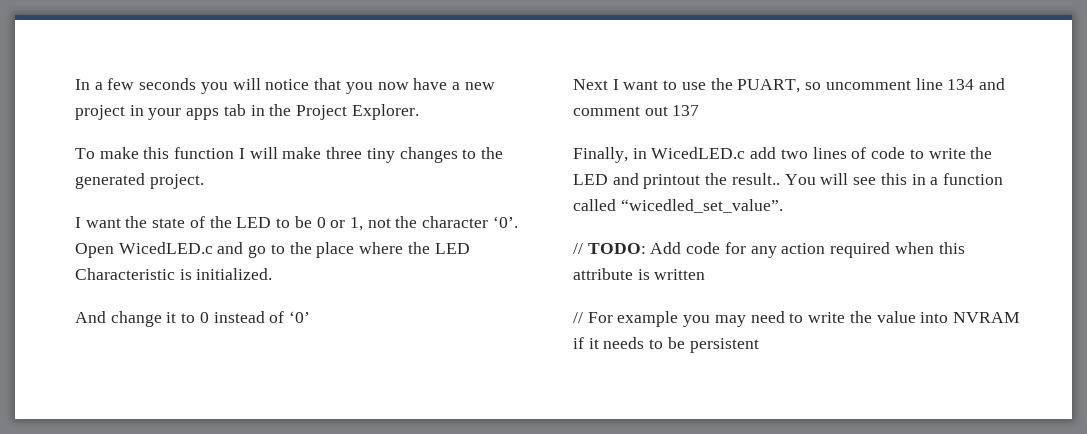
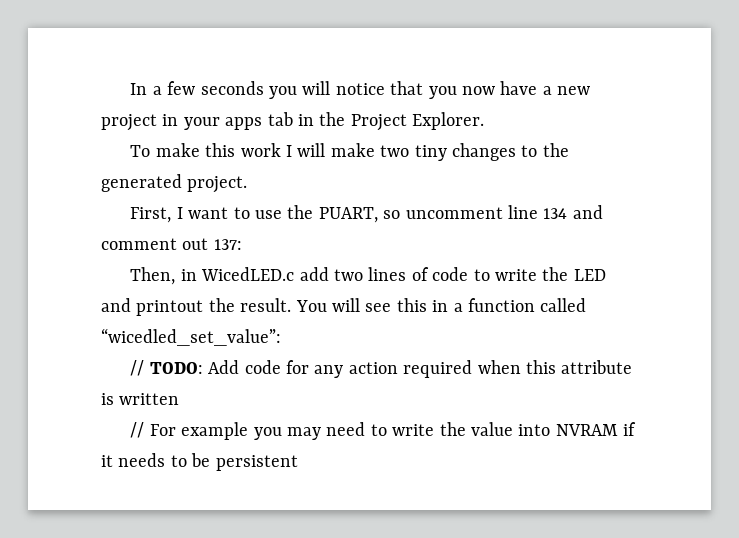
[174,147,235,159] function -> [240,143,281,157] work
[326,147,363,159] three -> [380,145,410,157] two
[75,216,518,231] [75,242,470,258] [75,268,273,280] [75,311,311,327] [573,79,608,90] I want the state of the LED to be 0 or 1, not the character ‘0’. Open WicedLED.c and go to the place where the LED Characteristic is initialized. // And change it to 0 instead of ‘0’ // Next -> [130,207,172,223] First,
[672,105,700,116] [573,147,628,163] 137 // Finally, -> [213,239,242,250] [130,267,176,285] 137: // Then,
[731,173,780,185] result.. -> [240,298,292,312] result.
[620,199,783,213] “wicedled_set_value”. -> [101,328,281,346] “wicedled_set_value”:

